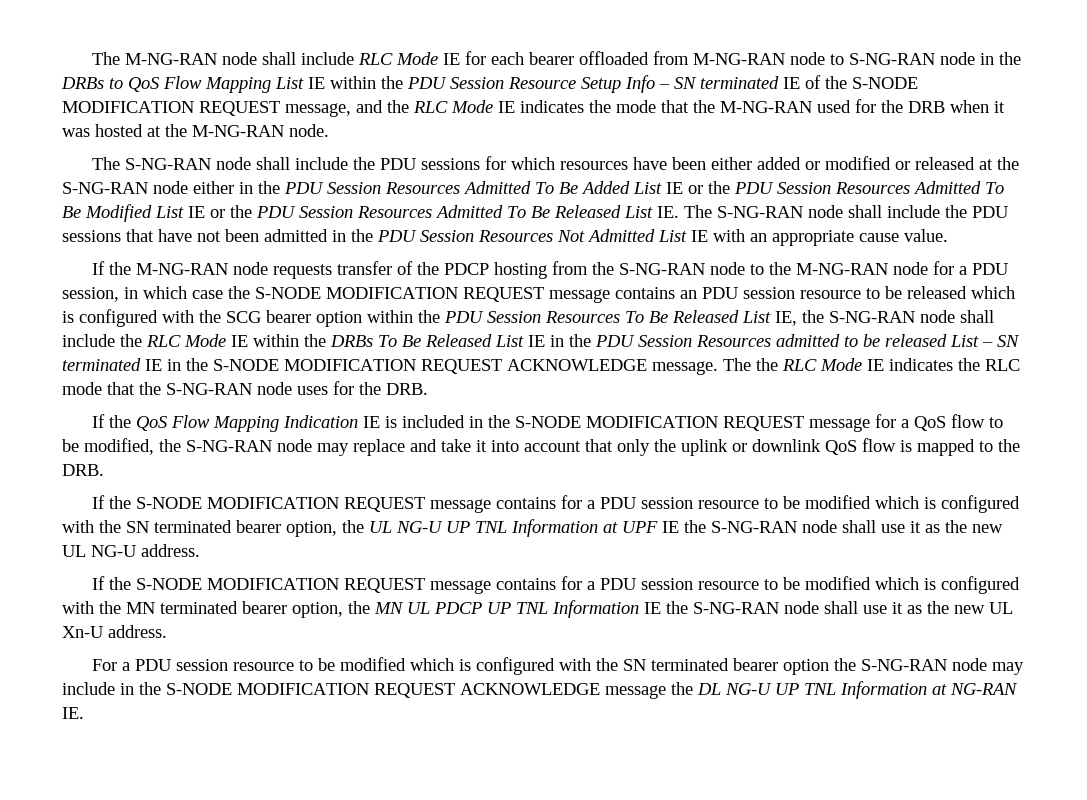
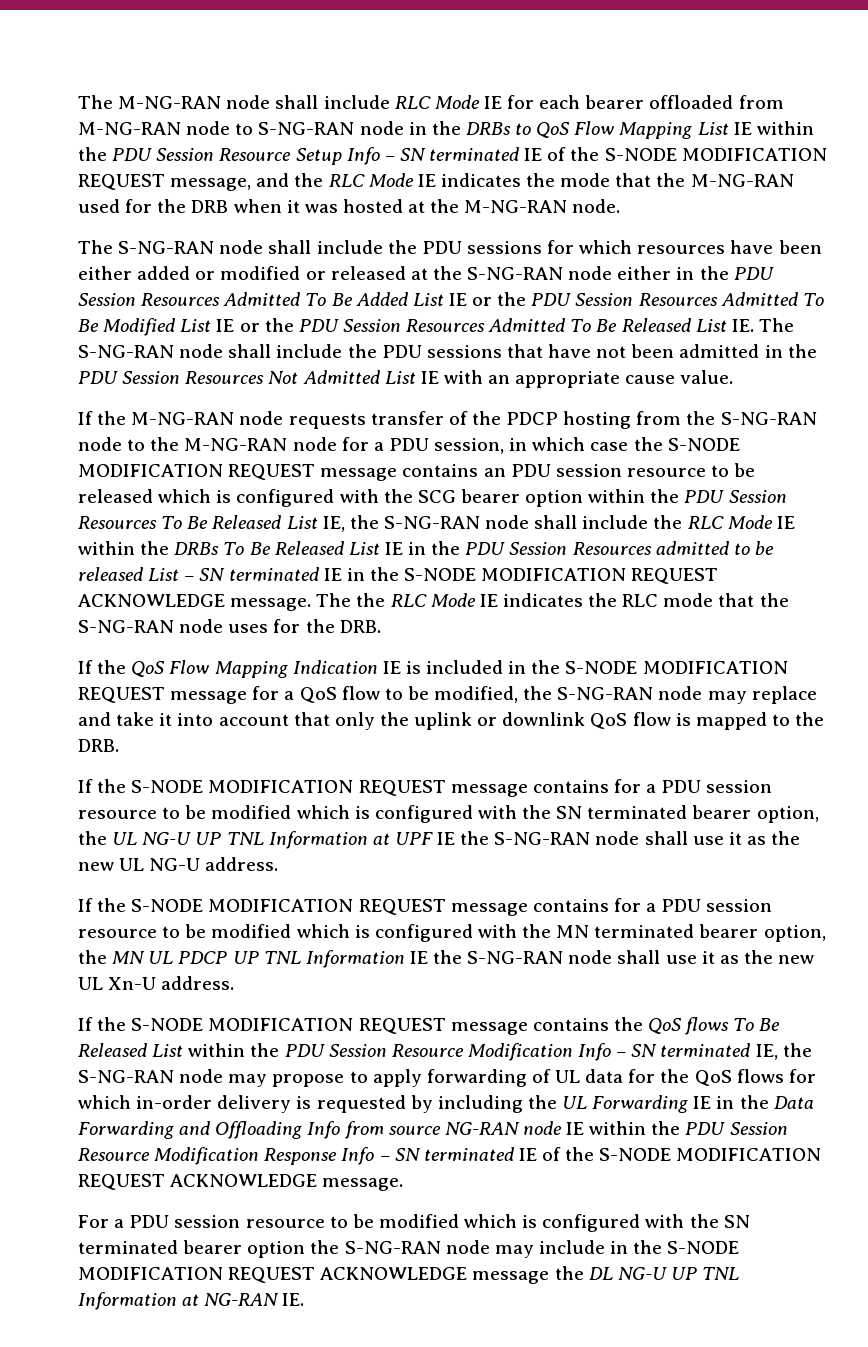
(167, 631) none -> [78,1017,781,1035] [78,1043,812,1061] [78,1069,816,1087] [78,1095,814,1113] [78,1121,788,1139] [78,1147,822,1165] [78,1174,404,1191] // If the S-NODE MODIFICATION REQUEST message contains the QoS flows To Be Released List within the PDU Session Resource Modification Info – SN terminated IE, the S-NG-RAN node may propose to apply forwarding of UL data for the QoS flows for which in-order delivery is requested by including the UL Forwarding IE in the Data Forwarding and Offloading Info from source NG-RAN node IE within the PDU Session Resource Modification Response Info – SN terminated IE of the S-NODE MODIFICATION REQUEST ACKNOWLEDGE message.

